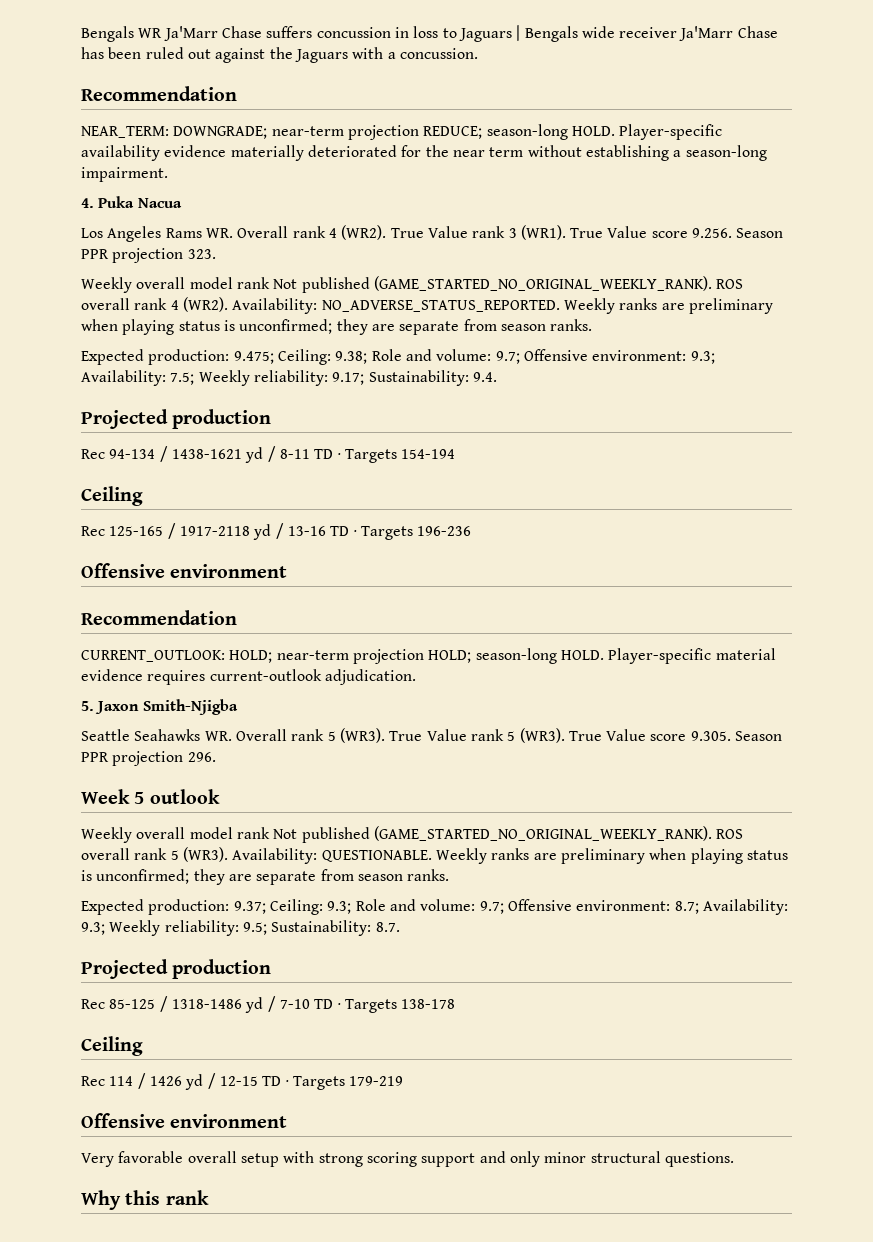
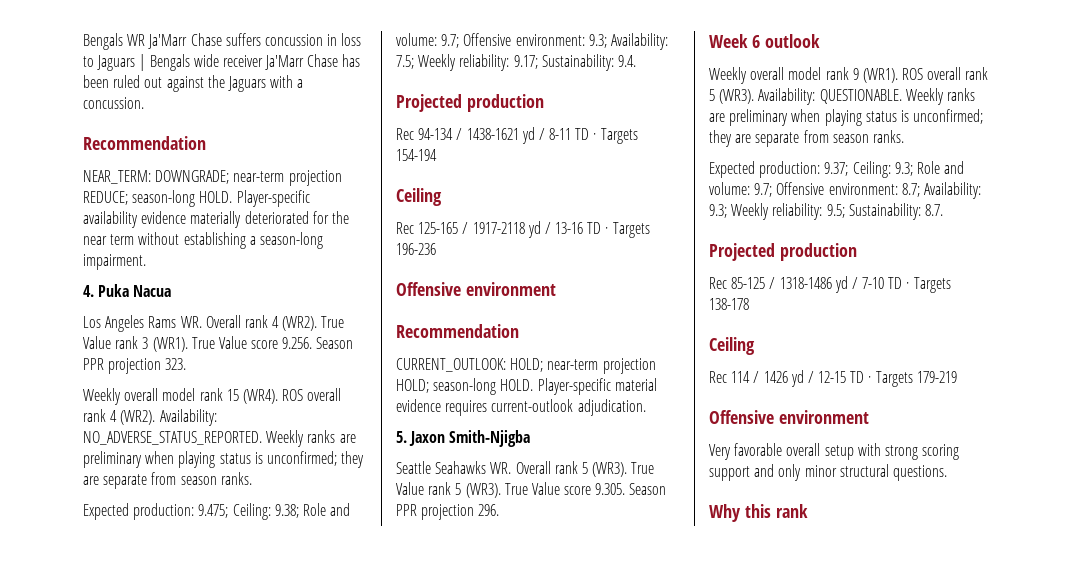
[273,276,712,293] Not published (GAME_STARTED_NO_ORIGINAL_WEEKLY_RANK). -> [226,389,278,404] 15 (WR4).
[134,792,145,804] 5 -> [751,35,760,48] 6
[273,826,712,843] Not published (GAME_STARTED_NO_ORIGINAL_WEEKLY_RANK). -> [852,68,898,83] 9 (WR1).

